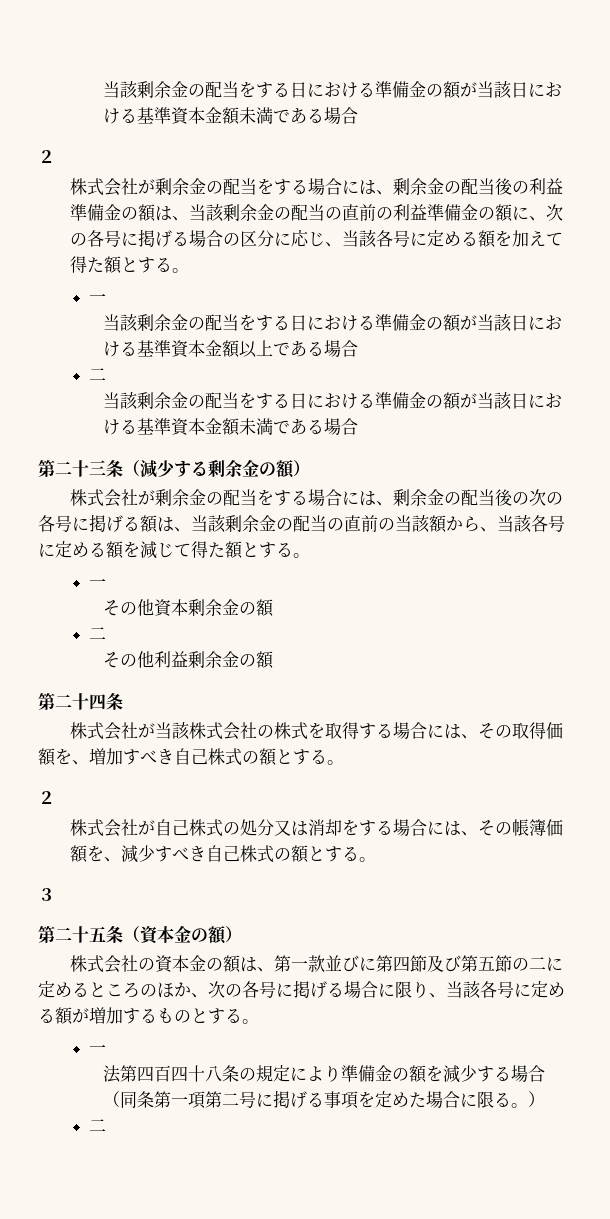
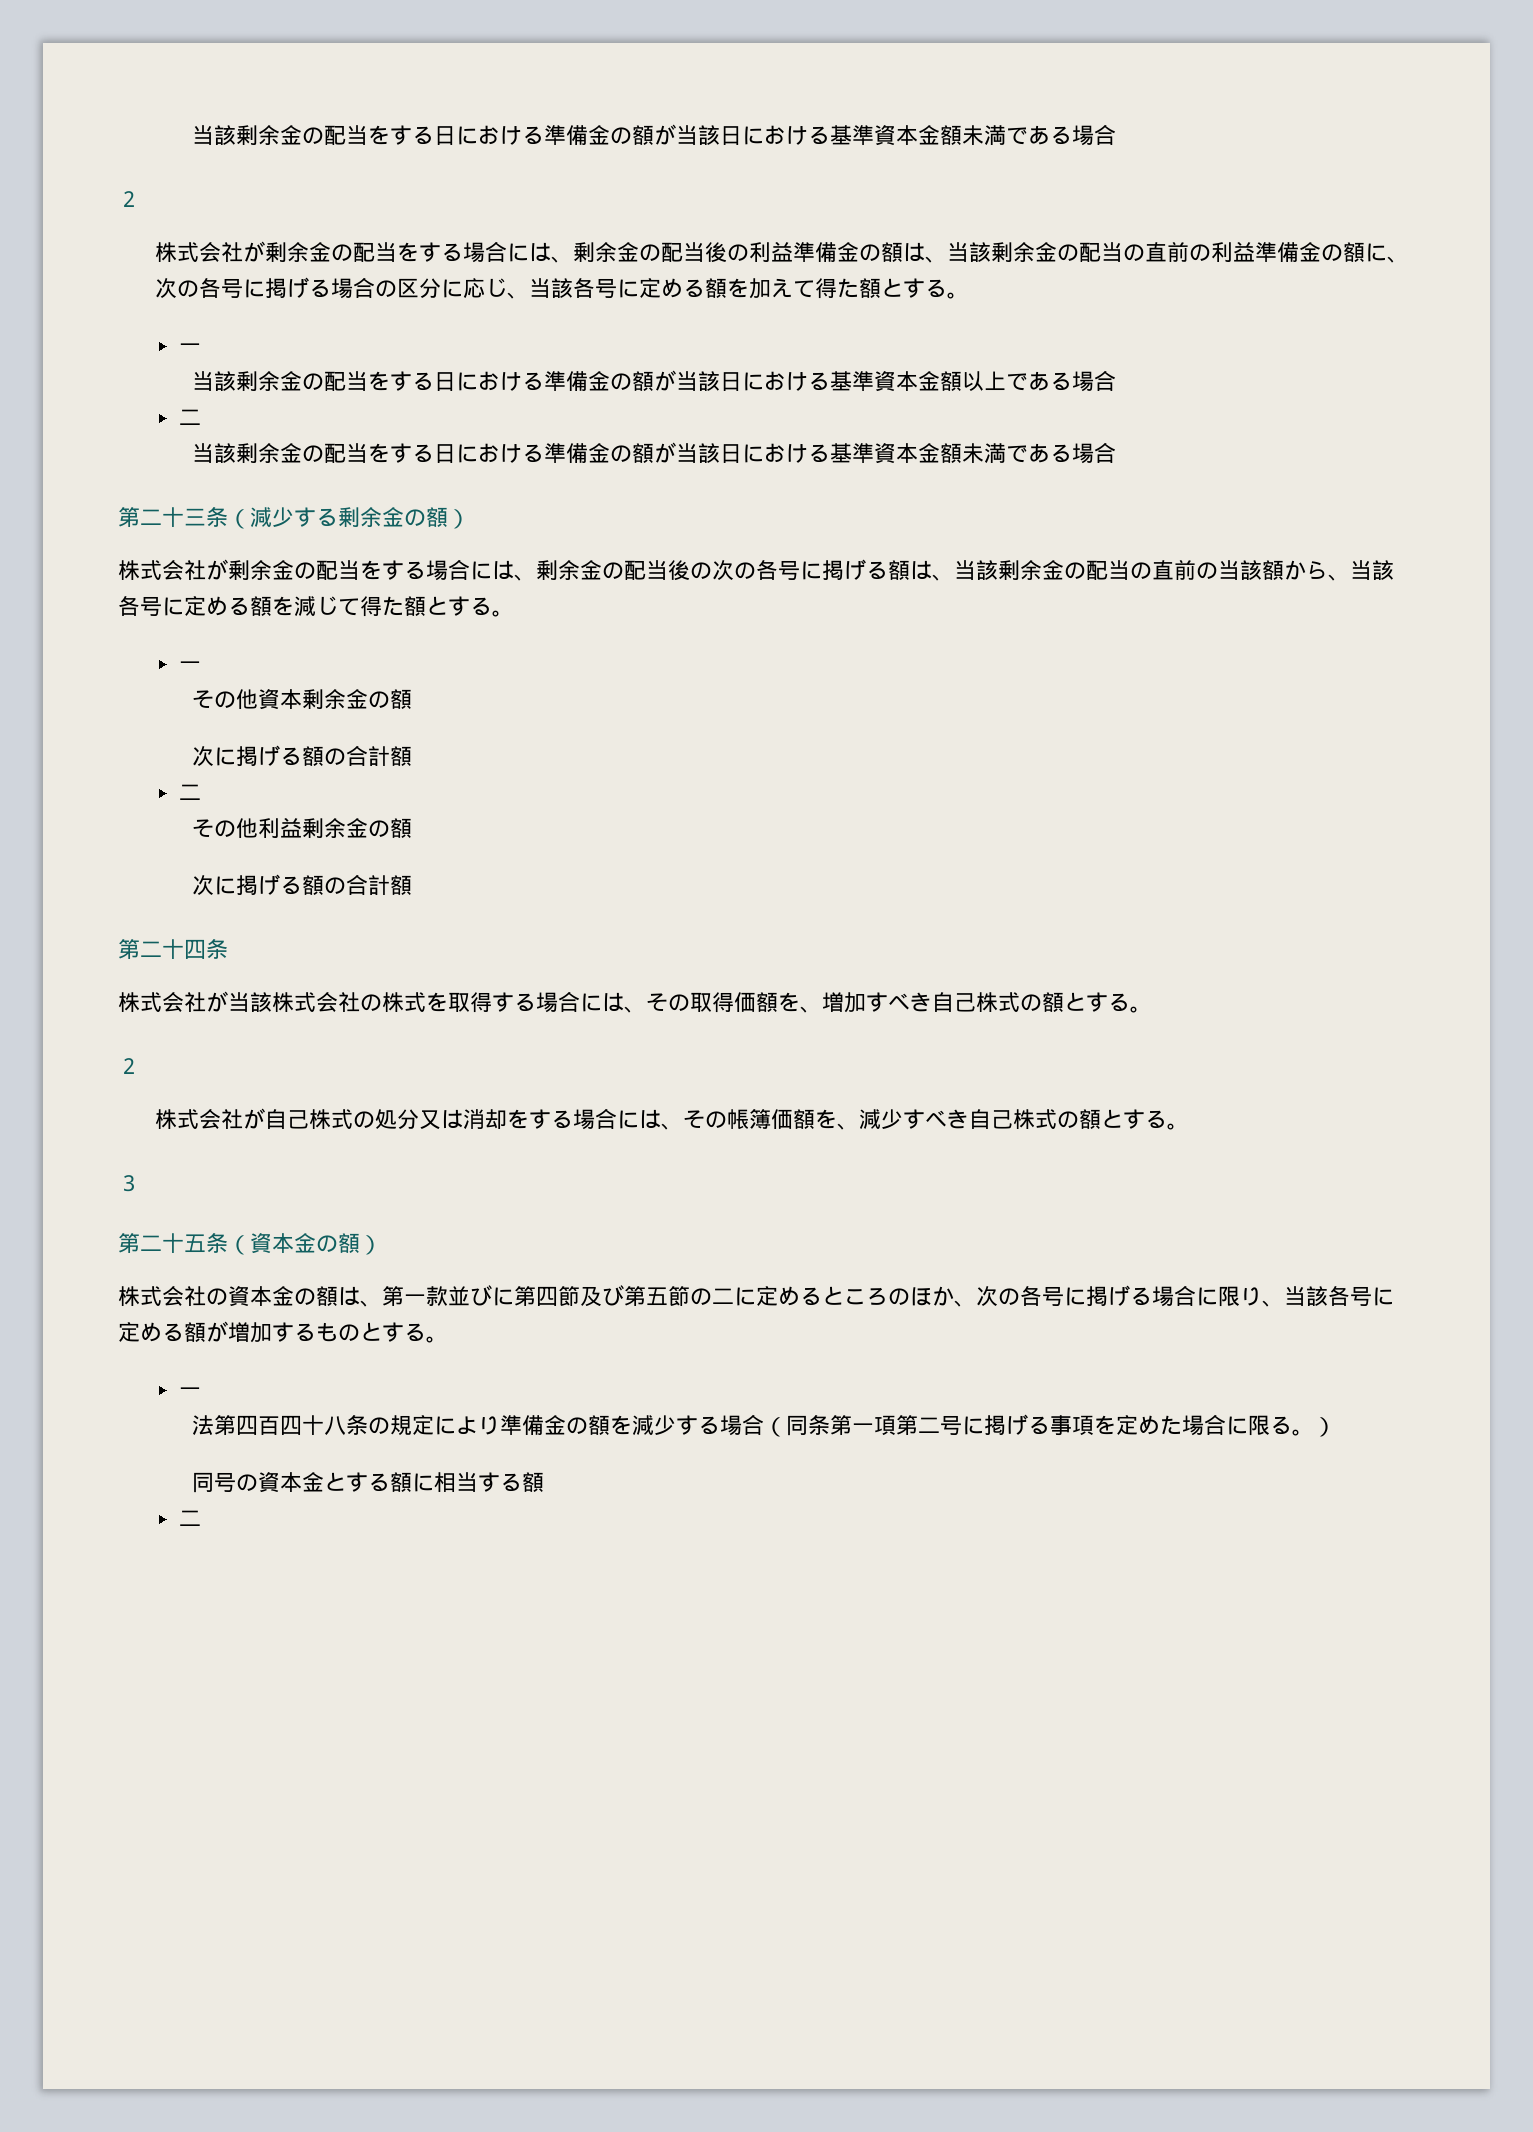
(274, 608) none -> [191,745,412,766] // 次に掲げる額の合計額
(274, 660) none -> [191,874,412,895] // 次に掲げる額の合計額
(545, 1099) none -> [191,1472,544,1493] // 同号の資本金とする額に相当する額

